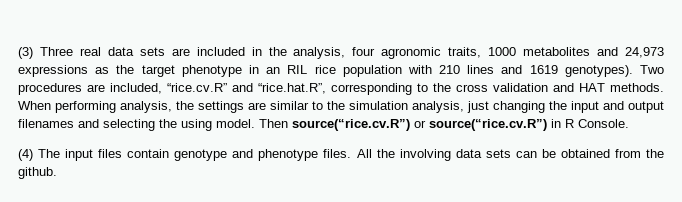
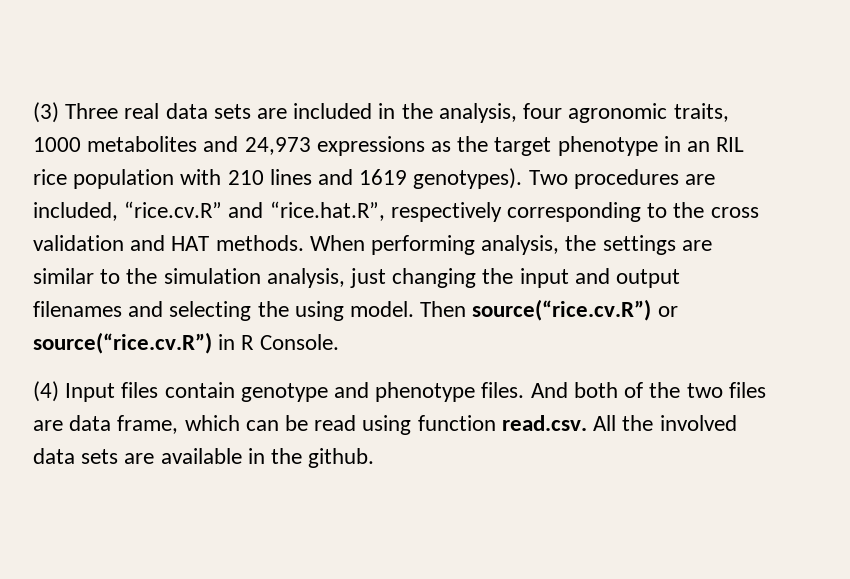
(326, 88) none -> [390,202,502,222] respectively
[38,149,94,161] The input -> [65,383,116,402] Input
(352, 153) none -> [530,382,766,398] [33,415,587,435] And both of the two files are data frame, which can be read using function read.csv.
[399,149,641,161] involving data sets can be obtained from -> [659,415,737,431] [33,448,265,464] involved data sets are available in

